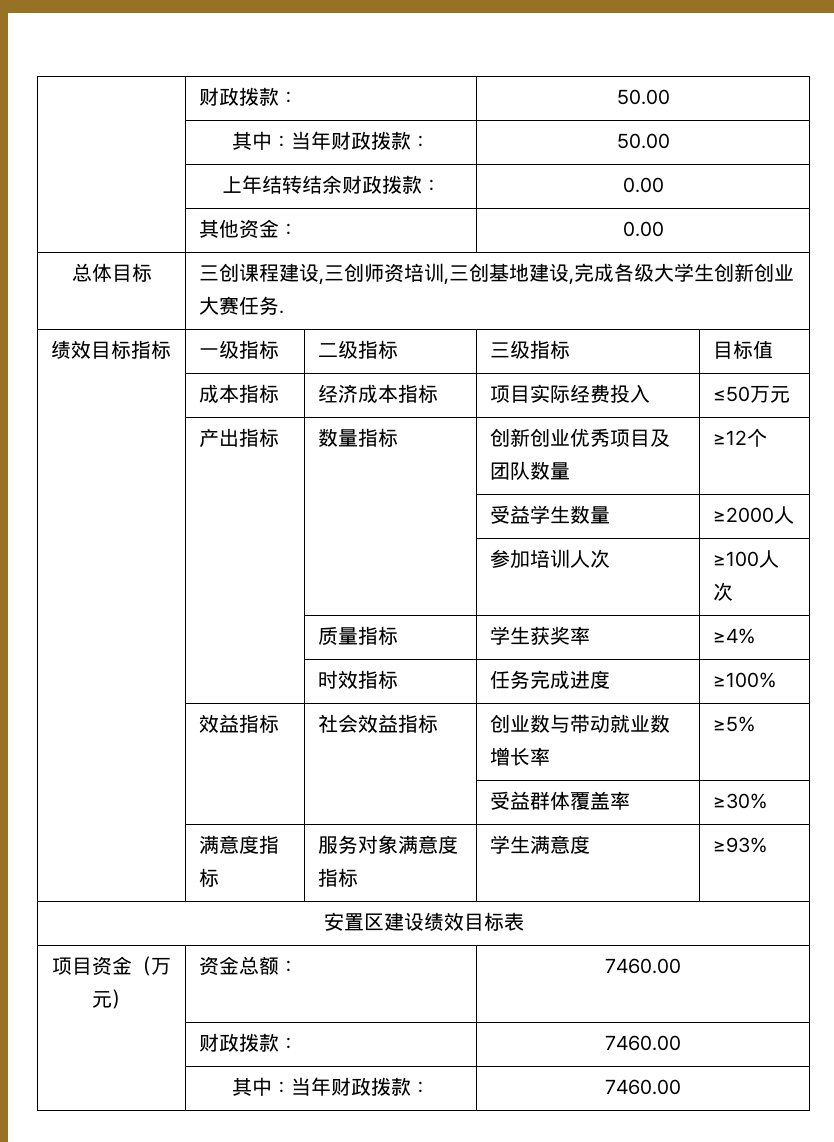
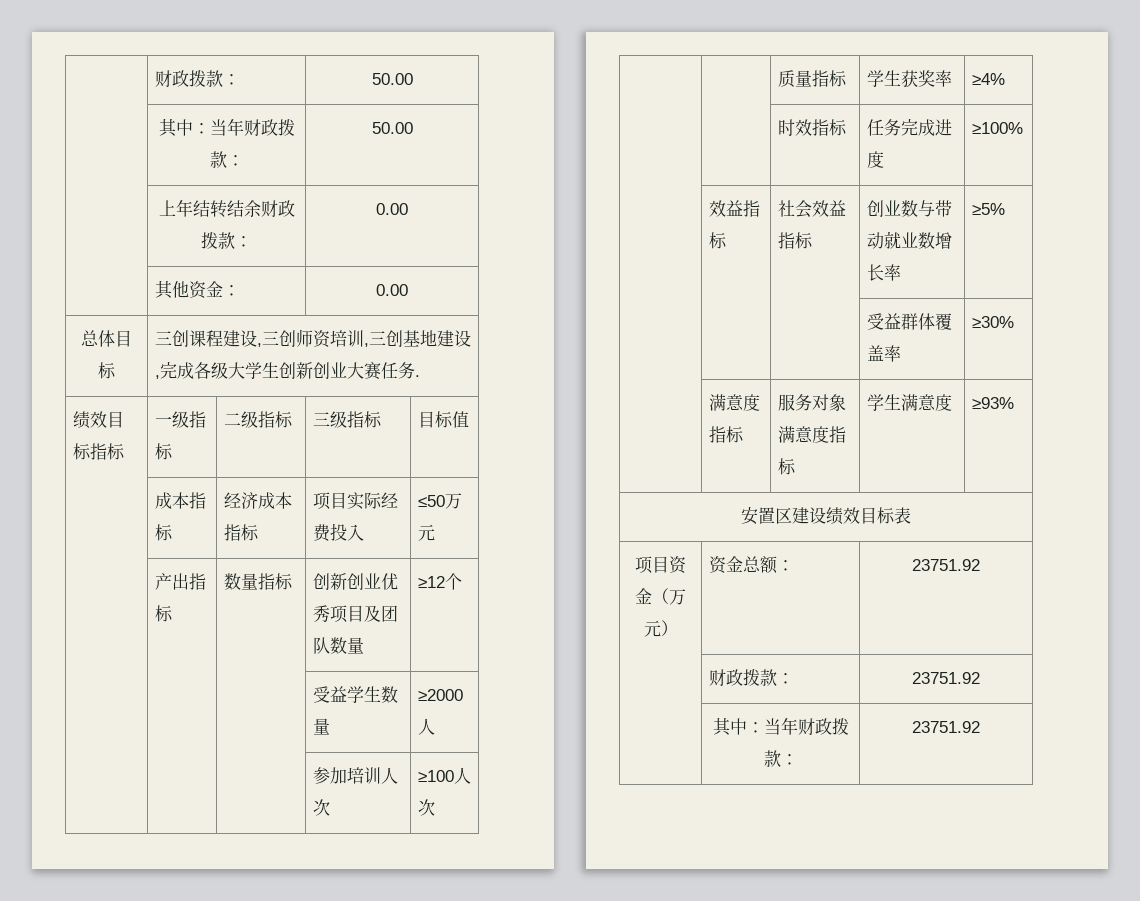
[605,958,681,974] [199,1033,299,1052] [605,1035,681,1051] [232,1077,430,1096] [605,1079,681,1095] 7460.00 // | 财政拨款： | 7460.00 // | 其中：当年财政拨款： | 7460.00 -> [912,559,980,571] [708,669,794,686] [912,672,980,684] [712,717,849,736] [763,750,798,767] [912,721,980,733] 23751.92 // | 财政拨款： | 23751.92 // | 其中：当年财政拨款： | 23751.92

